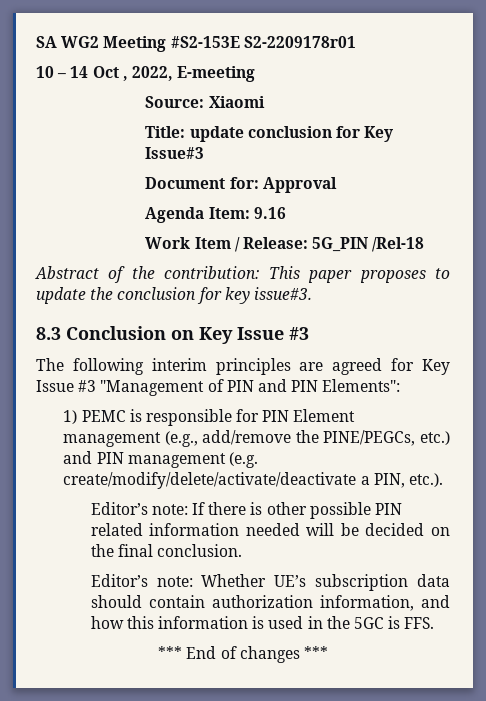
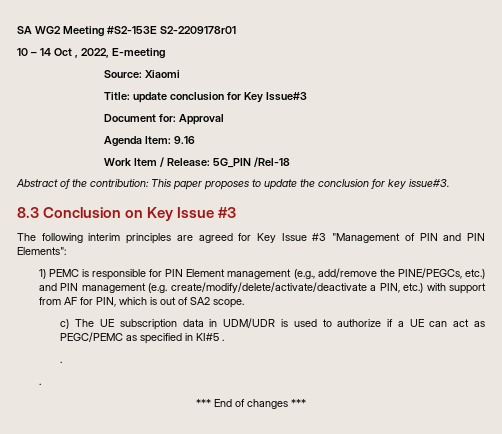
[408,473,443,487] [90,502,402,519] [90,523,450,536] [90,544,243,557] [90,574,450,591] [90,595,450,611] [90,616,435,629] etc.). // Editor’s note: If there is other possible PIN related information needed will be decided on the final conclusion. // Editor’s note: Whether UE’s subscription data should contain authorization information, and how this information is used in the 5GC is FFS. -> [403,283,487,294] [38,297,244,308] [60,318,486,330] [60,332,225,344] [60,361,63,363] [38,383,41,385] etc.) with support from AF for PIN, which is out of SA2 scope. // c) The UE subscription data in UDM/UDR is used to authorize if a UE can act as PEGC/PEMC as specified in KI#5 . // . // .

